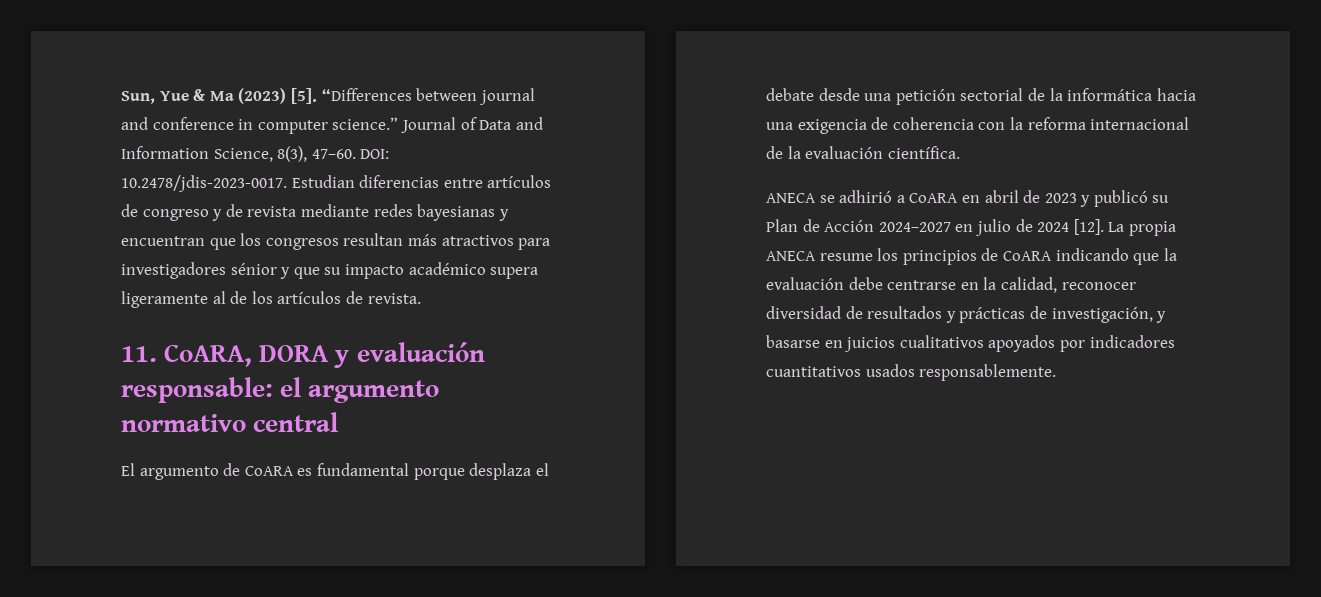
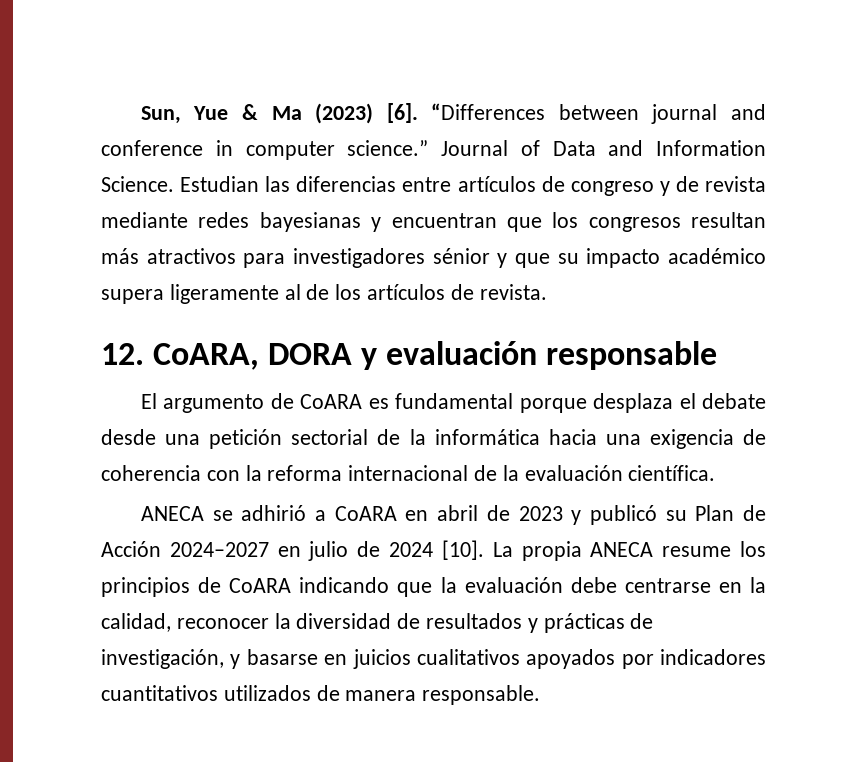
[290,88,317,104] [5]. -> [386,103,418,123] [6].
[213,146,390,162] [121,175,355,192] Science, 8(3), 47–60. DOI: 10.2478/jdis-2023-0017. Estudian -> [101,176,291,192] Science. Estudian las
[121,346,157,362] 11. -> [101,343,144,365] 12.
[121,377,440,403] [121,412,339,432] responsable: el argumento normativo central -> [546,341,718,370] responsable
[1073,219,1104,235] [12]. -> [441,540,484,560] [10].
(1136, 286) none -> [274,613,291,629] la
[865,364,1057,381] usados responsablemente. -> [223,685,541,705] utilizados de manera responsable.

